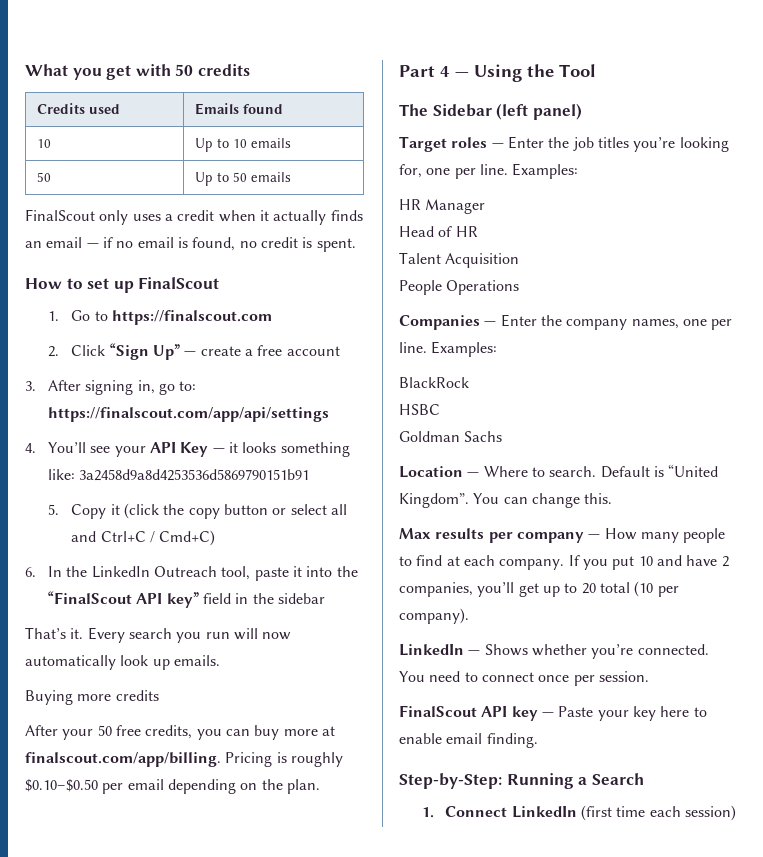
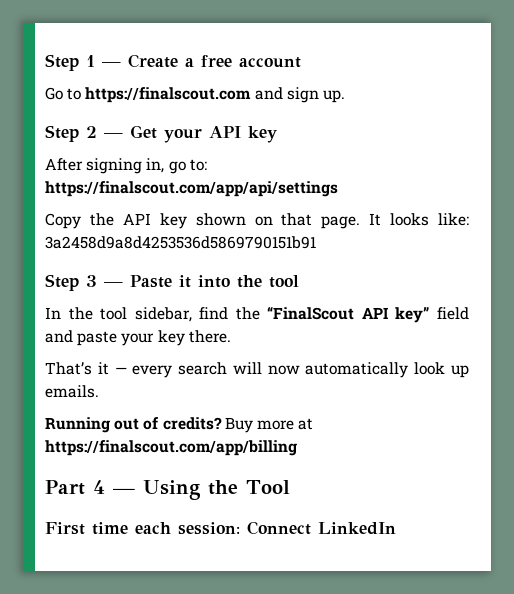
[25,64,250,80] [37,103,121,114] [195,103,284,115] [37,139,52,148] [195,138,292,152] [37,172,52,182] [195,172,292,186] [25,209,363,225] [25,237,356,252] [25,277,220,293] [48,310,272,325] [48,343,340,360] [25,381,36,391] What you get with 50 credits // Credits used | Emails found // 10 | Up to 10 emails // 50 | Up to 50 emails // FinalScout only uses a credit when it actually finds an email — if no email is found, no credit is spent. // How to set up FinalScout // 1. Go to https://finalscout.com // 2. Click “Sign Up” — create a free account // 3. -> [45,54,301,71] [45,87,345,103] [45,125,277,143] Step 1 — Create a free account // Go to https://finalscout.com and sign up. // Step 2 — Get your API key //
[25,442,350,457] [48,469,310,481] [48,503,347,519] [71,530,216,546] [25,566,333,581] 4. You’ll see your API Key — it looks something like: 3a2458d9a8d4253536d5869790151b91 // 5. Copy it (click the copy button or select all and Ctrl+C / Cmd+C) // 6. In the LinkedIn Outreach tool, paste it into -> [45,213,469,229] [45,236,316,249] [45,274,299,291] [45,307,229,322] Copy the API key shown on that page. It looks like: 3a2458d9a8d4253536d5869790151b91 // Step 3 — Paste it into the tool // In the tool sidebar, find
[235,593,326,604] [25,627,230,643] in the sidebar // That’s it. Every search you run -> [45,330,231,346] [45,362,228,378] and paste your key there. // That’s it — every search
[25,690,159,705] [25,725,335,740] [25,752,343,767] [25,779,320,794] Buying more credits // After your 50 free credits, you can buy more at finalscout.com/app/billing. Pricing is roughly $0.10–$0.50 per email depending on the plan. -> [45,417,314,433] [45,440,297,456] Running out of credits? Buy more at https://finalscout.com/app/billing
[399,103,582,120] [399,136,729,152] [399,163,579,179] [399,199,486,214] [399,226,478,237] [399,252,520,268] [399,280,520,295] [399,314,733,330] [399,341,498,357] [399,377,469,388] [399,404,440,415] [399,431,503,442] [399,464,719,478] [399,493,613,508] [399,528,726,543] [399,555,729,570] [399,581,679,597] [399,608,469,624] [399,644,709,659] [399,671,649,686] [399,705,707,721] [399,733,538,748] [399,773,644,789] [422,805,736,821] The Sidebar (left panel) // Target roles — Enter the job titles you’re looking for, one per line. Examples: // HR Manager // Head of HR // Talent Acquisition // People Operations // Companies — Enter the company names, one per line. Examples: // BlackRock // HSBC // Goldman Sachs // Location — Where to search. Default is “United Kingdom”. You can change this. // Max results per company — How many people to find at each company. If you put 10 and have 2 companies, you’ll get up to 20 total (10 per company). // LinkedIn — Shows whether you’re connected. You need to connect once per session. // FinalScout API key — Paste your key here to enable email finding. // Step-by-Step: Running a Search // 1. Connect LinkedIn (first time each session) -> [45,521,396,535] First time each session: Connect LinkedIn

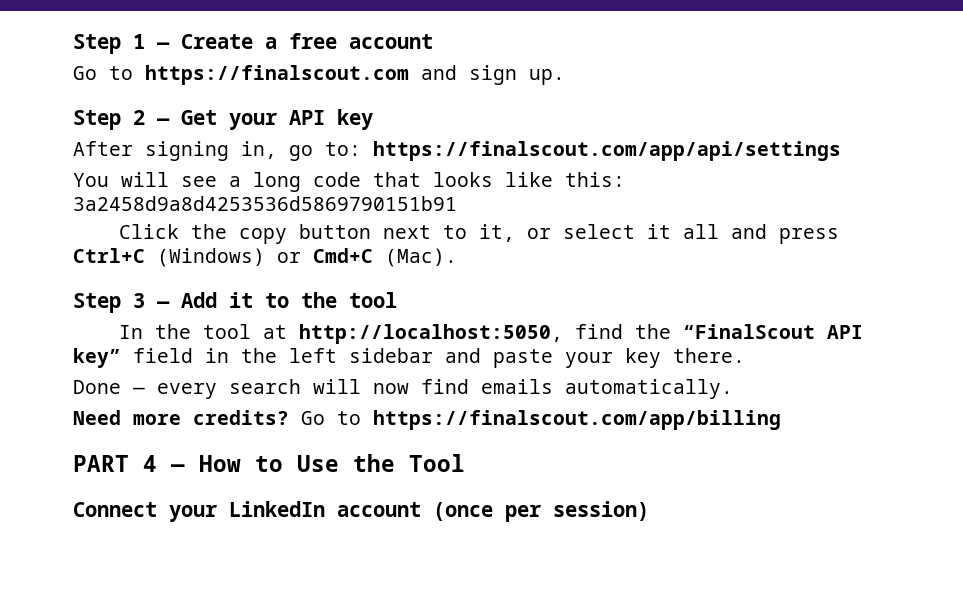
[45,213,469,229] [45,236,316,249] Copy the API key shown on that page. It looks like: 3a2458d9a8d4253536d5869790151b91 -> [73,172,625,192] [73,196,457,211] [118,224,839,244] [73,248,457,267] You will see a long code that looks like this: 3a2458d9a8d4253536d5869790151b91 // Click the copy button next to it, or select it all and press Ctrl+C (Windows) or Cmd+C (Mac).
[130,275,230,288] Paste it into -> [181,292,289,308] Add it to
[134,307,192,322] sidebar, -> [262,324,563,344] at http://localhost:5050,
(469, 313) none -> [205,348,433,363] in the left sidebar
[45,362,109,375] That’s it -> [73,380,121,394] Done
[305,362,469,378] [45,385,99,398] [45,417,314,433] automatically look up emails. // Running out of credits? Buy more at -> [421,379,733,399] [73,410,361,425] find emails automatically. // Need more credits? Go to
[45,480,85,495] Part -> [73,455,129,472] PART
[142,480,201,500] Using -> [199,455,339,472] How to Use
[45,521,396,535] First time each session: Connect LinkedIn -> [73,501,649,522] Connect your LinkedIn account (once per session)

